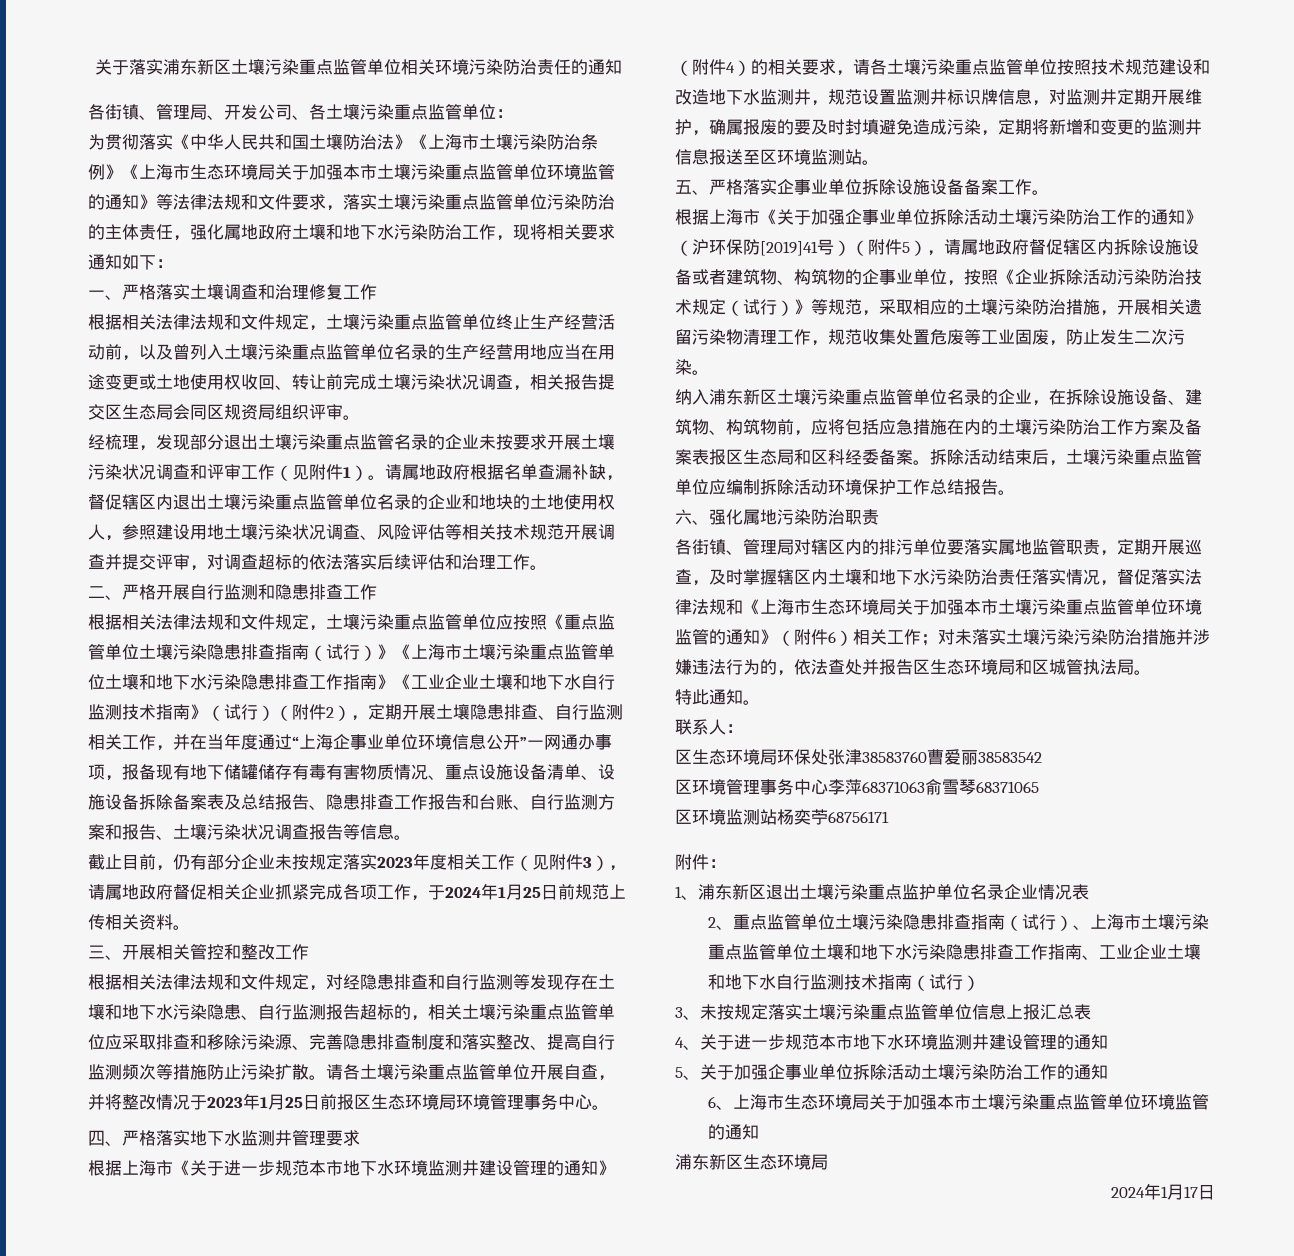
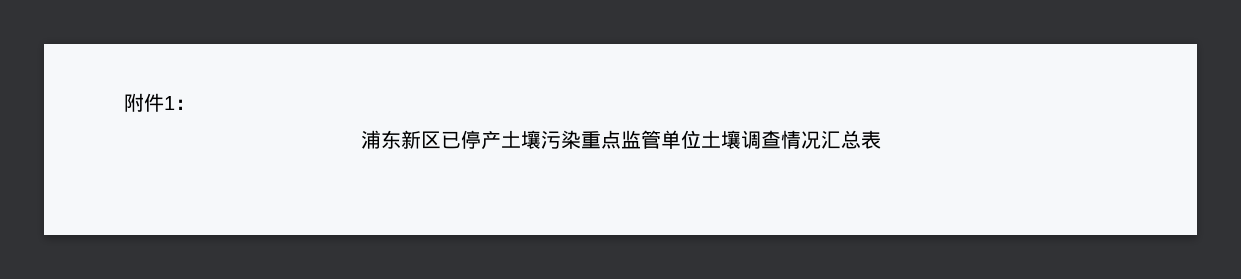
[94,59,622,75] [88,104,513,120] [88,134,598,150] [88,164,615,180] [88,194,615,211] [88,224,615,241] [88,254,173,270] [88,284,377,300] [88,314,615,331] [88,344,615,361] [88,374,615,391] [88,404,360,420] [88,434,615,451] [88,464,623,481] [88,494,615,510] [88,524,615,541] [88,554,547,571] [88,584,377,600] [88,614,615,631] [88,644,615,661] [88,674,615,690] [88,704,623,721] [88,733,612,751] [88,764,615,781] [88,794,615,810] [88,824,411,840] [88,853,626,871] [88,883,626,901] [88,914,190,930] [88,944,309,960] [88,974,615,991] [88,1004,615,1021] [88,1034,615,1050] [88,1064,615,1081] [88,1093,609,1110] [88,1130,360,1146] [88,1160,615,1176] [675,59,1210,76] [675,89,1202,106] [675,119,1202,136] [675,149,879,165] [675,179,1049,195] [675,209,1202,225] [675,239,1199,256] [675,269,1202,286] [675,299,1202,316] [675,329,1185,346] [675,359,709,375] [675,389,1202,406] [675,419,1202,436] [675,449,1202,466] [675,479,1015,495] [675,509,879,525] [675,539,1202,556] [675,569,1202,586] [675,599,1202,615] [675,629,1210,646] [675,659,1151,676] [675,689,760,705] [675,719,743,735] [675,749,1042,765] [675,779,1039,795] [675,809,889,825] [675,854,726,870] [675,884,1089,900] [707,914,1209,931] [707,944,1201,960] [707,974,980,991] [675,1004,1091,1020] [675,1034,1108,1050] [675,1064,1108,1080] [707,1094,1209,1110] [707,1124,759,1140] [675,1154,828,1170] [1111,1183,1215,1200] 关于落实浦东新区土壤污染重点监管单位相关环境污染防治责任的通知 // 各街镇、管理局、开发公司、各土壤污染重点监管单位： // 为贯彻落实《中华人民共和国土壤防治法》《上海市土壤污染防治条例》《上海市生态环境局关于加强本市土壤污染重点监管单位环境监管的通知》等法律法规和文件要求，落实土壤污染重点监管单位污染防治的主体责任，强化属地政府土壤和地下水污染防治工作，现将相关要求通知如下： // 一、严格落实土壤调查和治理修复工作 // 根据相关法律法规和文件规定，土壤污染重点监管单位终止生产经营活动前，以及曾列入土壤污染重点监管单位名录的生产经营用地应当在用途变更或土地使用权收回、转让前完成土壤污染状况调查，相关报告提交区生态局会同区规资局组织评审。 // 经梳理，发现部分退出土壤污染重点监管名录的企业未按要求开展土壤污染状况调查和评审工作（见附件1）。请属地政府根据名单查漏补缺，督促辖区内退出土壤污染重点监管单位名录的企业和地块的土地使用权人，参照建设用地土壤污染状况调查、风险评估等相关技术规范开展调查并提交评审，对调查超标的依法落实后续评估和治理工作。 // 二、严格开展自行监测和隐患排查工作 // 根据相关法律法规和文件规定，土壤污染重点监管单位应按照《重点监管单位土壤污染隐患排查指南（试行）》《上海市土壤污染重点监管单位土壤和地下水污染隐患排查工作指南》《工业企业土壤和地下水自行监测技术指南》（试行）（附件2），定期开展土壤隐患排查、自行监测相关工作，并在当年度通过“上海企事业单位环境信息公开”一网通办事项，报备现有地下储罐储存有毒有害物质情况、重点设施设备清单、设施设备拆除备案表及总结报告、隐患排查工作报告和台账、自行监测方案和报告、土壤污染状况调查报告等信息。 // 截止目前，仍有部分企业未按规定落实2023年度相关工作（见附件3），请属地政府督促相关企业抓紧完成各项工作，于2024年1月25日前规范上传相关资料。 // 三、开展相关管控和整改工作 // 根据相关法律法规和文件规定，对经隐患排查和自行监测等发现存在土壤和地下水污染隐患、自行监测报告超标的，相关土壤污染重点监管单位应采取排查和移除污染源、完善隐患排查制度和落实整改、提高自行监测频次等措施防止污染扩散。请各土壤污染重点监管单位开展自查，并将整改情况于2023年1月25日前报区生态环境局环境管理事务中心。 // 四、严格落实地下水监测井管理要求 // 根据上海市《关于进一步规范本市地下水环境监测井建设管理的通知》（附件4）的相关要求，请各土壤污染重点监管单位按照技术规范建设和改造地下水监测井，规范设置监测井标识牌信息，对监测井定期开展维护，确属报废的要及时封填避免造成污染，定期将新增和变更的监测井信息报送至区环境监测站。 // 五、严格落实企事业单位拆除设施设备备案工作。 // 根据上海市《关于加强企事业单位拆除活动土壤污染防治工作的通知》（沪环保防[2019]41号）（附件5），请属地政府督促辖区内拆除设施设备或者建筑物、构筑物的企事业单位，按照《企业拆除活动污染防治技术规定（试行）》等规范，采取相应的土壤污染防治措施，开展相关遗留污染物清理工作，规范收集处置危废等工业固废，防止发生二次污染。 // 纳入浦东新区土壤污染重点监管单位名录的企业，在拆除设施设备、建筑物、构筑物前，应将包括应急措施在内的土壤污染防治工作方案及备案表报区生态局和区科经委备案。拆除活动结束后，土壤污染重点监管单位应编制拆除活动环境保护工作总结报告。 // 六、强化属地污染防治职责 // 各街镇、管理局对辖区内的排污单位要落实属地监管职责，定期开展巡查，及时掌握辖区内土壤和地下水污染防治责任落实情况，督促落实法律法规和《上海市生态环境局关于加强本市土壤污染重点监管单位环境监管的通知》（附件6）相关工作；对未落实土壤污染污染防治措施并涉嫌违法行为的，依法查处并报告区生态环境局和区城管执法局。 // 特此通知。 // 联系人： // 区生态环境局环保处张津38583760曹爱丽38583542 // 区环境管理事务中心李萍68371063俞雪琴68371065 // 区环境监测站杨奕苧68756171 // 附件： // 1、浦东新区退出土壤污染重点监护单位名录企业情况表 // 2、重点监管单位土壤污染隐患排查指南（试行）、上海市土壤污染重点监管单位土壤和地下水污染隐患排查工作指南、工业企业土壤和地下水自行监测技术指南（试行） // 3、未按规定落实土壤污染重点监管单位信息上报汇总表 // 4、关于进一步规范本市地下水环境监测井建设管理的通知 // 5、关于加强企事业单位拆除活动土壤污染防治工作的通知 // 6、上海市生态环境局关于加强本市土壤污染重点监管单位环境监管的通知 // 浦东新区生态环境局 // 2024年1月17日 -> [124,93,195,112] [360,130,881,149] 附件1： // 浦东新区已停产土壤污染重点监管单位土壤调查情况汇总表

